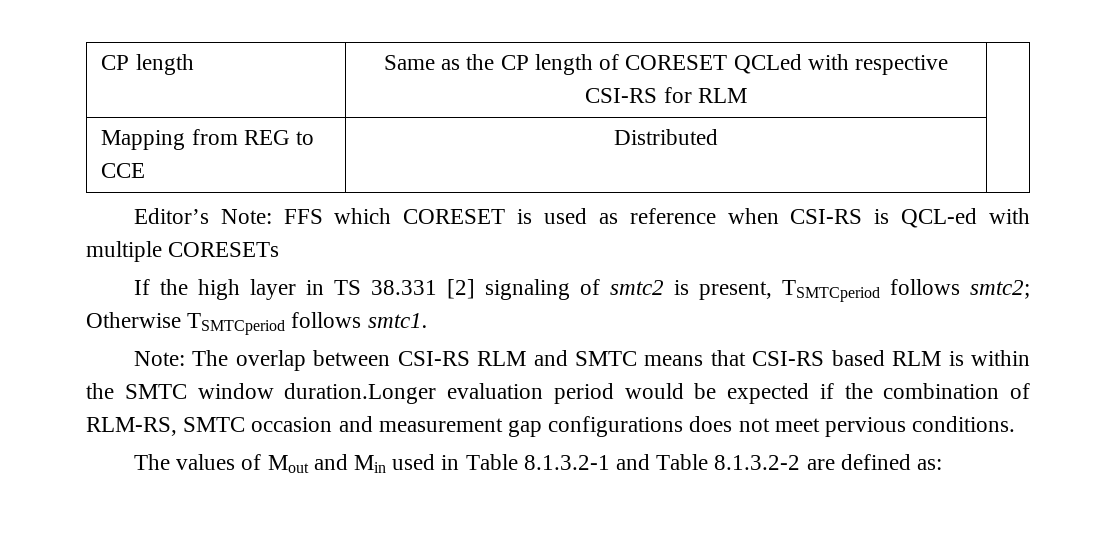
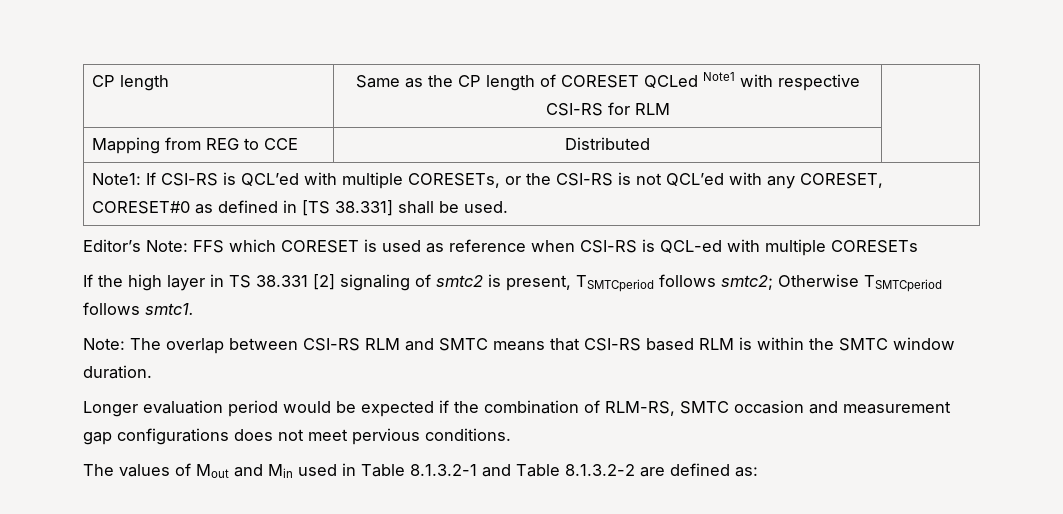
(802, 64) none -> [702,72,735,81] Note1
(719, 137) none -> [91,172,883,189] [91,200,508,216] // Note1: If CSI-RS is QCL’ed with multiple CORESETs, or the CSI-RS is not QCL’ed with any CORESET, CORESET#0 as defined in [TS 38.331] shall be used.
[284,383,437,404] duration.Longer -> [83,365,152,379] [83,401,138,417] duration. // Longer

